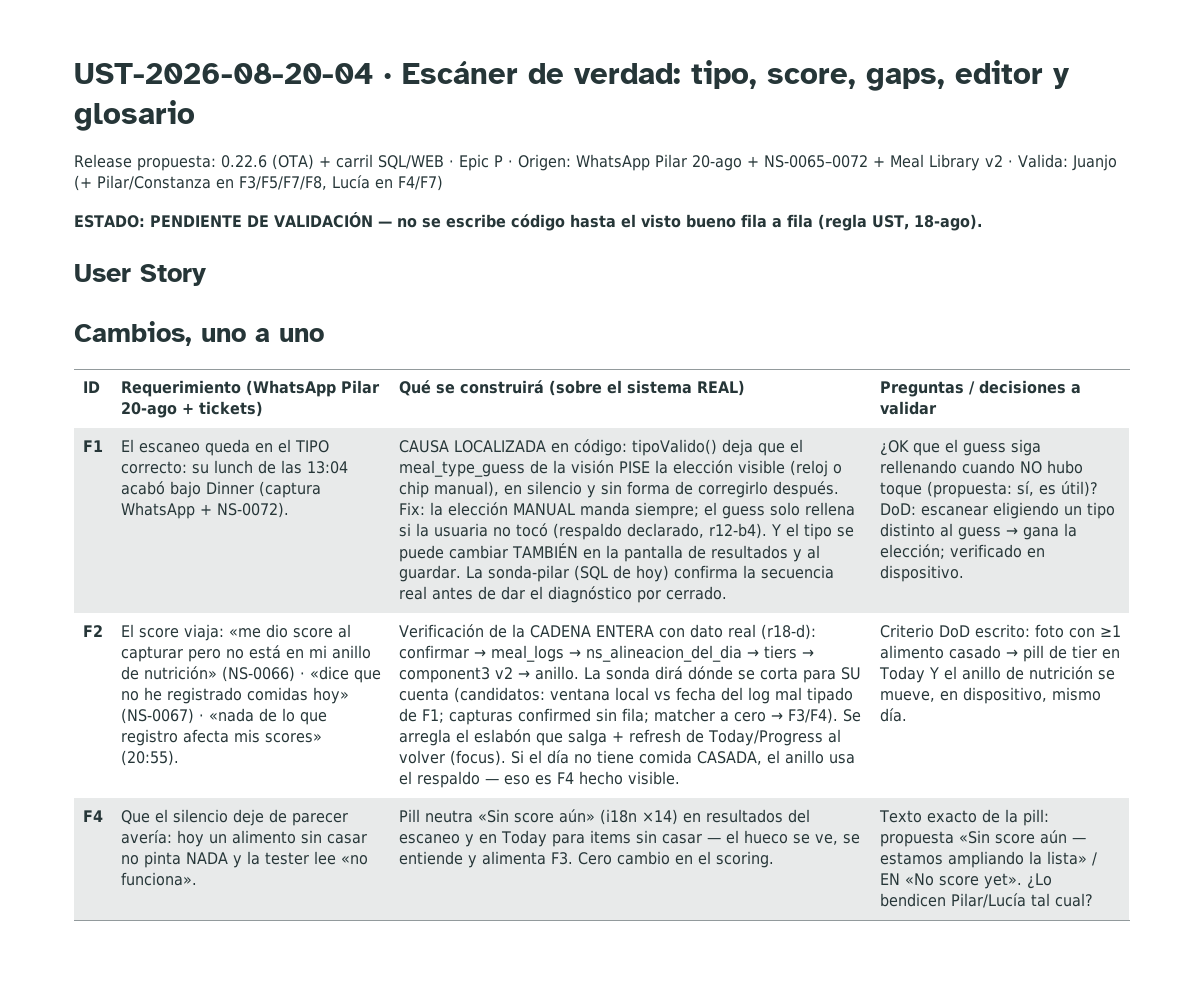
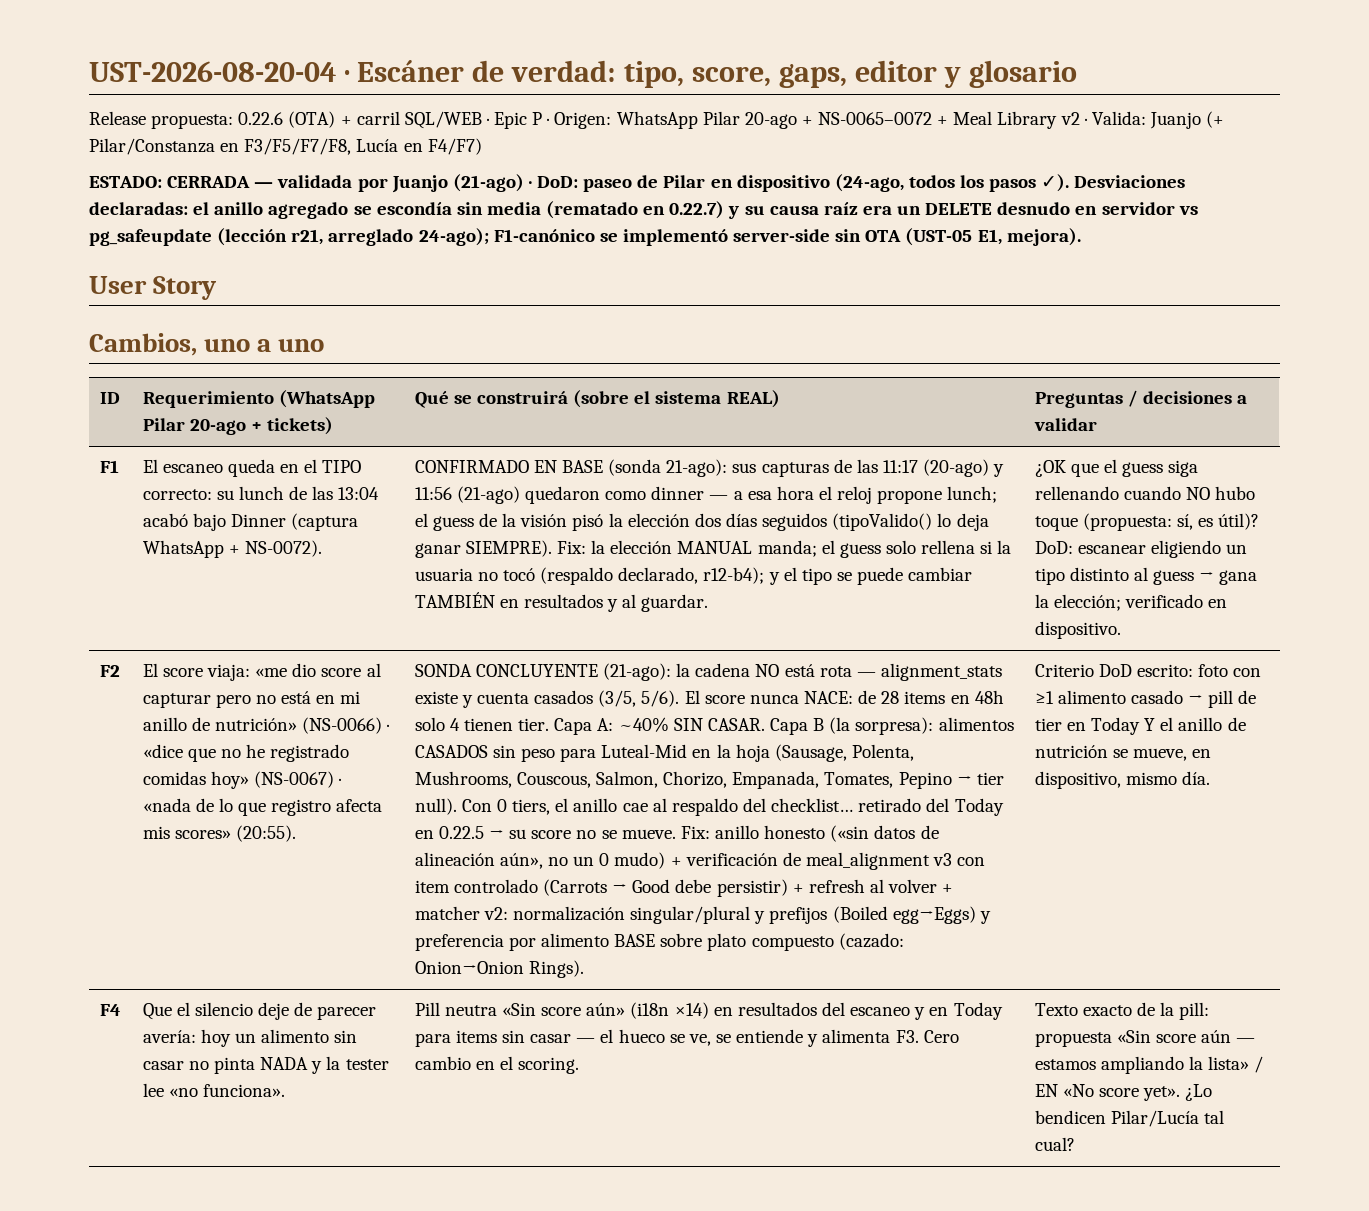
[149,212,982,231] PENDIENTE DE VALIDACIÓN — no se escribe código hasta el visto bueno fila a fila (regla UST, 18-ago). -> [167,174,1186,193] [89,201,1198,219] [89,228,1081,246] CERRADA — validada por Juanjo (21-ago) · DoD: paseo de Pilar en dispositivo (24-ago, todos los pasos ✓). Desviaciones declaradas: el anillo agregado se escondía sin media (rematado en 0.22.7) y su causa raíz era un DELETE desnudo en servidor vs pg_safeupdate (lección r21, arreglado 24-ago); F1-canónico se implementó server-side sin OTA (UST-05 E1, mejora).
[398,439,803,456] [398,460,525,477] CAUSA LOCALIZADA en código: tipoValido() deja que el meal_type_guess -> [414,459,1005,477] [414,486,998,504] [414,513,474,531] CONFIRMADO EN BASE (sonda 21-ago): sus capturas de las 11:17 (20-ago) y 11:56 (21-ago) quedaron como dinner — a esa hora el reloj propone lunch; el guess
[618,460,842,477] [398,481,839,498] PISE la elección visible (reloj o chip manual), en silencio y sin forma de corregirlo después. -> [572,513,989,531] [414,540,552,558] pisó la elección dos días seguidos (tipoValido() lo deja ganar SIEMPRE).
[579,502,699,519] manda siempre; -> [757,540,817,557] manda;
[708,523,781,539] r12-b4). Y -> [703,567,780,585] r12-b4); y
[605,545,706,562] la pantalla de -> (519, 603) none
[465,565,834,582] [398,586,727,603] La sonda-pilar (SQL de hoy) confirma la secuencia real antes de dar el diagnóstico por cerrado. -> (709, 603) none
[398,624,816,640] [398,645,814,662] [398,666,861,683] [398,687,853,704] [398,708,861,725] [398,729,841,746] [398,750,855,766] [398,771,680,788] Verificación de la CADENA ENTERA con dato real (r18-d): confirmar → meal_logs → ns_alineacion_del_dia → tiers → component3 v2 → anillo. La sonda dirá dónde se corta para SU cuenta (candidatos: ventana local vs fecha del log mal tipado de F1; capturas confirmed sin fila; matcher a cero → F3/F4). Se arregla el eslabón que salga + refresh de Today/Progress al volver (focus). Si el día no tiene comida CASADA, el anillo usa el respaldo — eso es F4 hecho visible. -> [414,663,1002,681] [414,690,1004,708] [414,717,1014,735] [414,744,914,762] [414,771,1004,789] [414,798,1004,816] [414,825,939,842] [414,852,986,870] [414,879,954,897] [414,906,991,924] [414,933,904,951] [414,960,584,978] SONDA CONCLUYENTE (21-ago): la cadena NO está rota — alignment_stats existe y cuenta casados (3/5, 5/6). El score nunca NACE: de 28 items en 48h solo 4 tienen tier. Capa A: ~40% SIN CASAR. Capa B (la sorpresa): alimentos CASADOS sin peso para Luteal-Mid en la hoja (Sausage, Polenta, Mushrooms, Couscous, Salmon, Chorizo, Empanada, Tomates, Pepino → tier null). Con 0 tiers, el anillo cae al respaldo del checklist… retirado del Today en 0.22.5 → su score no se mueve. Fix: anillo honesto («sin datos de alineación aún», no un 0 mudo) + verificación de meal_alignment v3 con item controlado (Carrots → Good debe persistir) + refresh al volver + matcher v2: normalización singular/plural y prefijos (Boiled egg→Eggs) y preferencia por alimento BASE sobre plato compuesto (cazado: Onion→Onion Rings).

